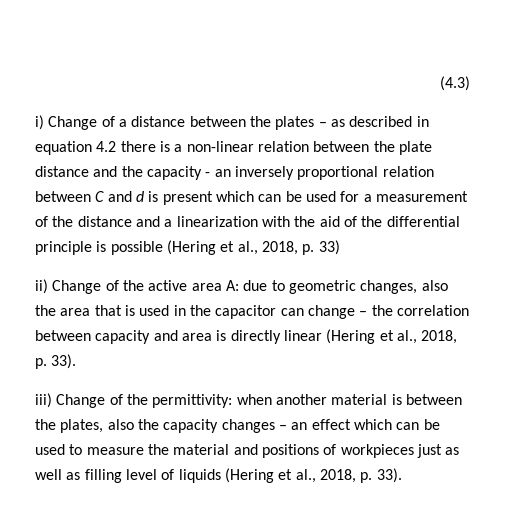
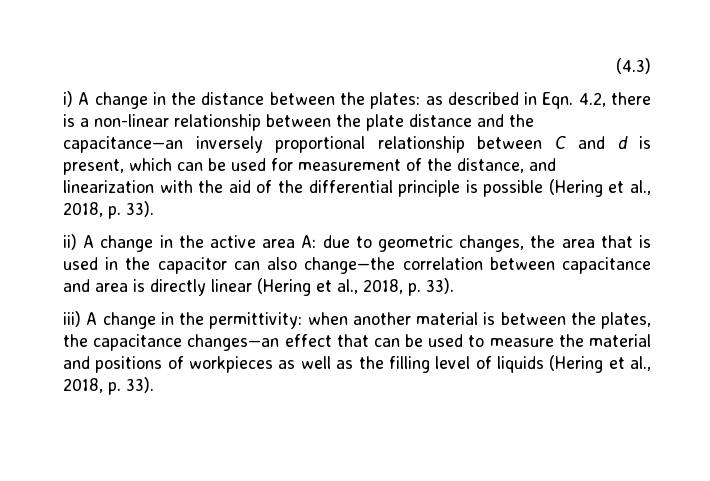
[48,116,127,130] Change of a -> [78,92,197,109] A change in the
[275,116,327,130] plates – -> [370,92,421,109] plates:
[35,141,117,155] equation 4.2 -> [542,92,606,109] Eqn. 4.2,
[257,141,309,152] relation -> [174,114,261,131] relationship
[146,166,231,180] capacity - an -> [63,136,183,153] capacitance—an
[382,166,434,177] relation -> [377,136,465,153] relationship
[162,191,213,205] present -> [63,159,124,175] present,
[363,194,372,202] a -> (293, 164) none
[77,216,173,227] distance and a -> [457,158,556,173] distance, and
[318,240,340,255] 33) -> [126,201,154,217] 33).
[52,280,119,294] Change of -> [83,235,173,252] A change in
[421,280,448,291] also -> (525, 243) none
[307,305,393,319] change – the -> [267,257,396,274] also change—the
[95,330,151,344] capacity -> [562,257,651,274] capacitance
[56,394,123,408] Change of -> [86,312,174,329] A change in
[107,419,392,433] also the capacity changes – an effect which -> [63,334,369,351] the capacitance changes—an effect that
[416,444,442,458] just -> (274, 364) none
(81, 476) none -> [358,356,384,369] the

